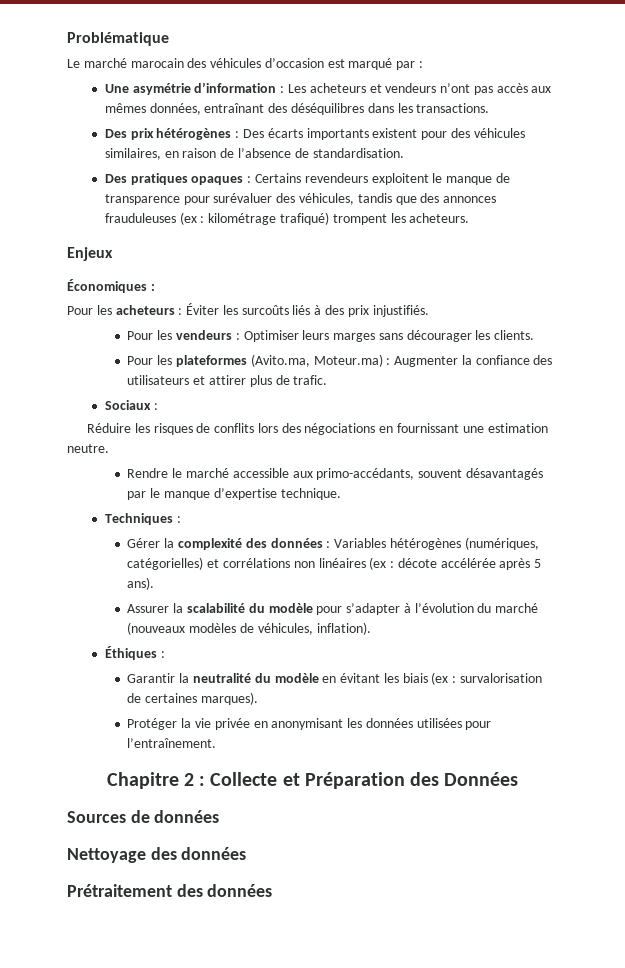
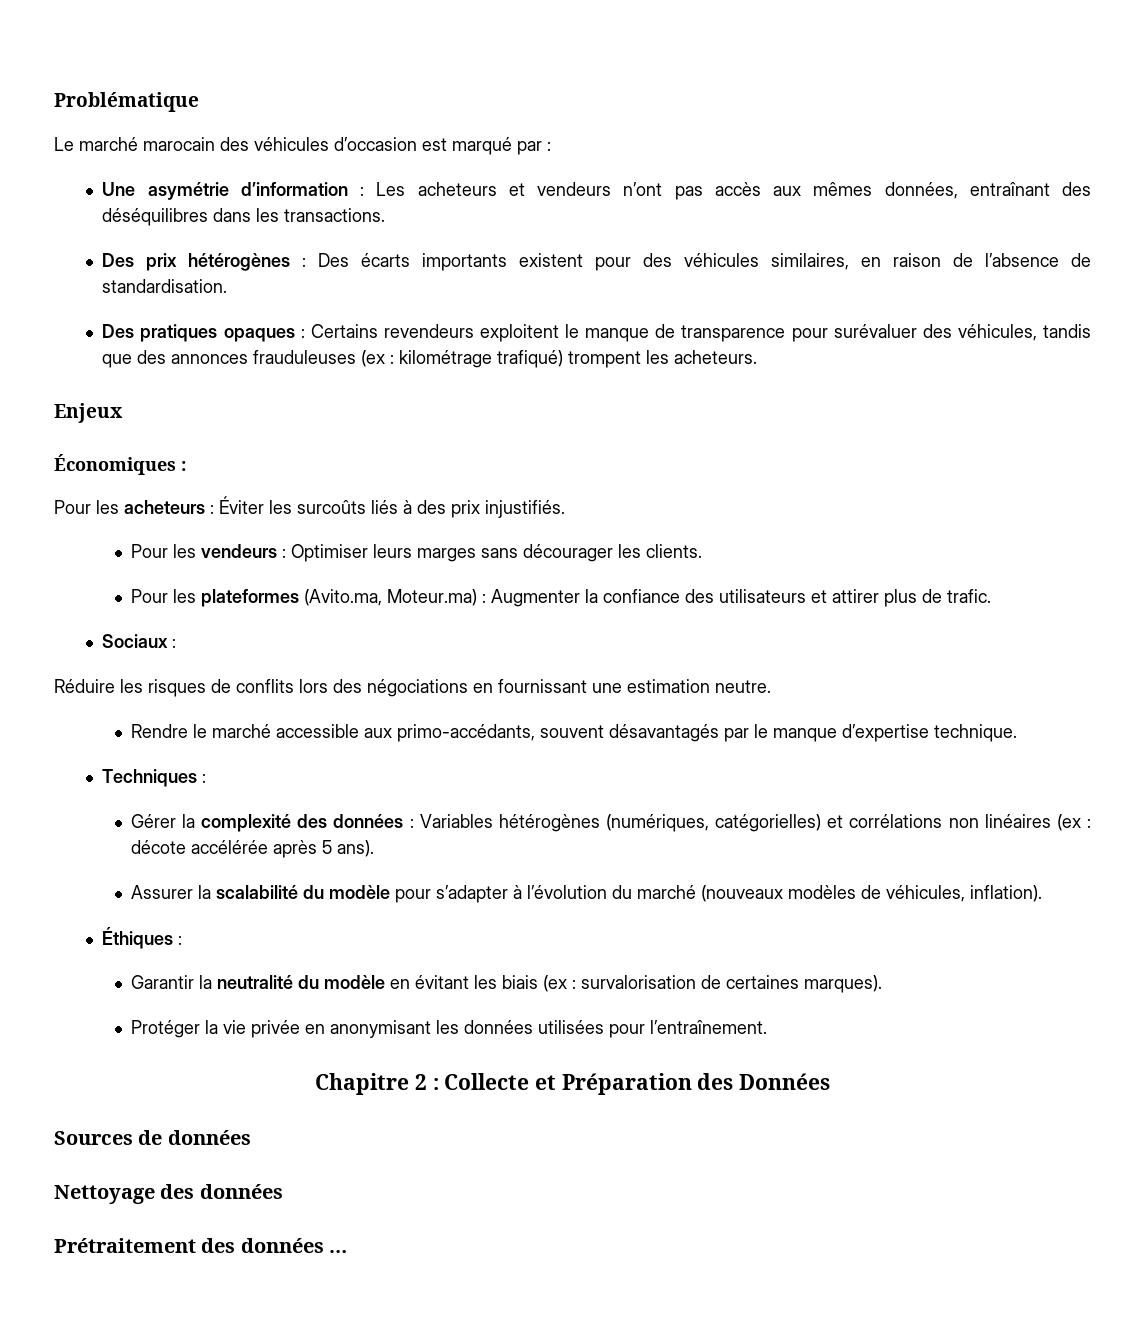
(273, 890) none -> [329,1250,348,1253] …

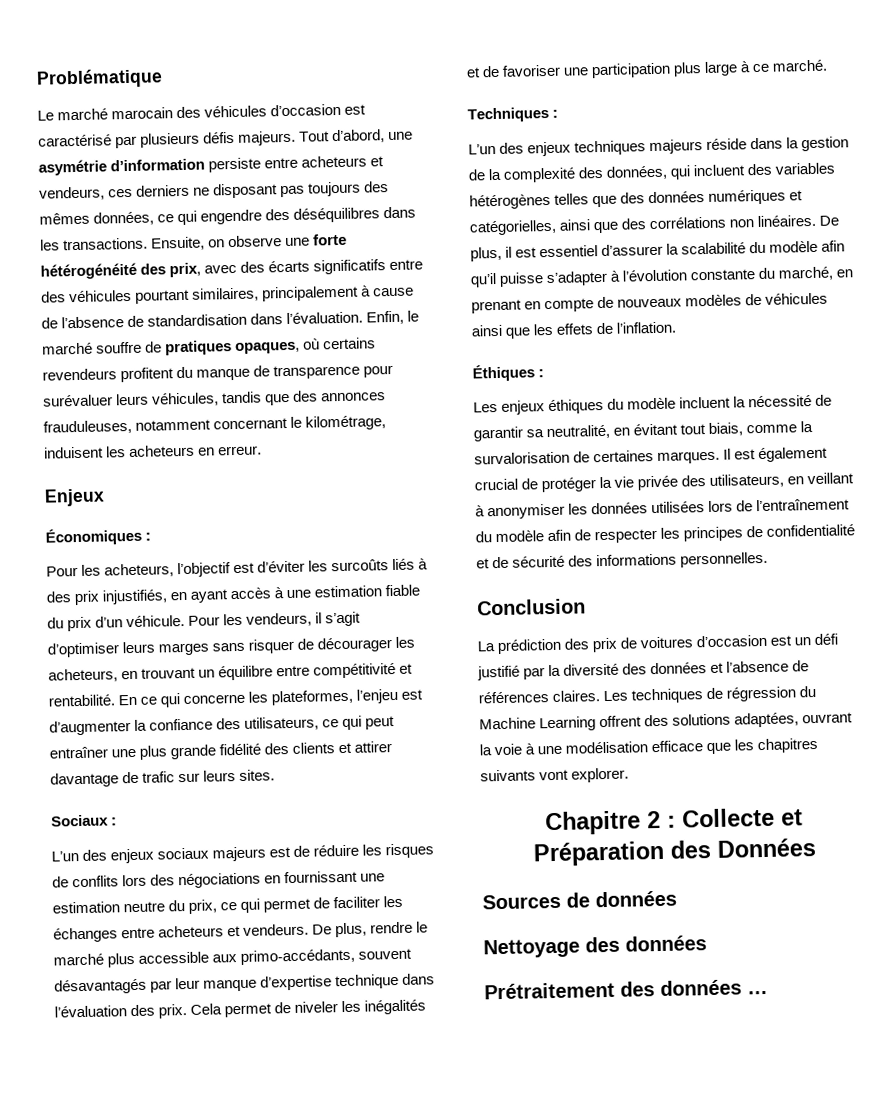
[452,137,551,155] [102,182,1050,200] marqué par : // Une asymétrie d’information : Les acheteurs et vendeurs n’ont pas accès aux mêmes données, entraînant -> [38,129,414,149] [38,155,385,176] [39,181,390,201] [39,209,263,226] caractérisé par plusieurs défis majeurs. Tout d’abord, une asymétrie d’information persiste entre acheteurs et vendeurs, ces derniers ne disposant pas toujours des mêmes données, ce qui engendre
[102,253,1091,271] [102,279,228,293] [102,324,580,342] // Des prix hétérogènes : Des écarts importants existent pour des véhicules similaires, en raison de l’absence de standardisation. // Des pratiques opaques : Certains revendeurs exploitent le -> [151,233,348,251] [40,259,424,280] [41,285,415,304] [41,310,420,329] [42,337,377,356] [42,366,194,383] Ensuite, on observe une forte hétérogénéité des prix, avec des écarts significatifs entre des véhicules pourtant similaires, principalement à cause de l’absence de standardisation dans l’évaluation. Enfin, le marché souffre de pratiques opaques, où certains revendeurs profitent du
[922,324,952,338] des -> [116,393,150,406] leurs
[253,350,758,368] frauduleuses (ex : kilométrage trafiqué) trompent les acheteurs. -> [43,415,387,435] [44,444,263,459] frauduleuses, notamment concernant le kilométrage, induisent les acheteurs en erreur.
[124,496,264,514] acheteurs : Éviter -> [104,560,306,578] acheteurs, l’objectif est d’éviter
[485,500,565,518] [130,544,702,562] [130,589,991,607] [102,634,177,648] [54,679,115,693] injustifiés. // Pour les vendeurs : Optimiser leurs marges sans décourager les clients. // Pour les plateformes (Avito.ma, Moteur.ma) : Augmenter la confiance des utilisateurs et attirer plus de trafic. // Sociaux : // Réduire -> [102,584,421,605] [47,611,362,632] [47,636,416,658] [48,662,414,683] [48,688,424,708] [49,715,396,736] [49,741,393,760] [50,769,276,788] [51,814,118,827] [51,844,360,864] injustifiés, en ayant accès à une estimation fiable du prix d’un véhicule. Pour les vendeurs, il s’agit d’optimiser leurs marges sans risquer de décourager les acheteurs, en trouvant un équilibre entre compétitivité et rentabilité. En ce qui concerne les plateformes, l’enjeu est d’augmenter la confiance des utilisateurs, ce qui peut entraîner une plus grande fidélité des clients et attirer davantage de trafic sur leurs sites. // Sociaux : // L’un des enjeux sociaux majeurs est de réduire
[715,680,771,693] [130,724,271,738] neutre. // Rendre le marché -> [123,895,404,914] [53,921,429,943] [53,952,136,968] neutre du prix, ce qui permet de faciliter les échanges entre acheteurs et vendeurs. De plus, rendre le marché plus
[753,724,768,738] le -> [175,977,201,990] leur
[933,724,1017,742] [102,769,207,787] [130,814,1091,832] [130,840,374,858] [130,885,1042,903] [102,927,183,949] [130,975,882,993] [130,1020,767,1038] technique. // Techniques : // Gérer la complexité des données : Variables hétérogènes (numériques, catégorielles) et corrélations non linéaires (ex : décote accélérée après 5 ans). // Assurer la scalabilité du modèle pour s’adapter à l’évolution du marché (nouveaux modèles de véhicules, inflation). // Éthiques : // Garantir la neutralité du modèle en évitant les biais (ex : survalorisation de certaines marques). // Protéger la vie privée en anonymisant les données utilisées pour l’entraînement. -> [335,973,436,990] [54,999,427,1019] [466,59,828,79] [467,106,559,123] [468,136,850,157] [468,162,836,183] [469,189,804,210] [469,214,840,236] [470,240,846,262] [470,266,854,288] [471,292,829,314] [471,321,677,339] [472,364,545,382] [473,394,833,415] [473,420,814,442] [474,446,829,465] [474,472,855,493] [475,498,851,520] [475,524,856,544] [476,551,769,569] [477,598,586,616] [477,633,839,655] [477,660,810,681] [478,685,817,704] [479,712,854,732] [479,737,819,756] [480,767,630,783] technique dans l’évaluation des prix. Cela permet de niveler les inégalités et de favoriser une participation plus large à ce marché. // Techniques : // L’un des enjeux techniques majeurs réside dans la gestion de la complexité des données, qui incluent des variables hétérogènes telles que des données numériques et catégorielles, ainsi que des corrélations non linéaires. De plus, il est essentiel d’assurer la scalabilité du modèle afin qu’il puisse s’adapter à l’évolution constante du marché, en prenant en compte de nouveaux modèles de véhicules ainsi que les effets de l’inflation. // Éthiques : // Les enjeux éthiques du modèle incluent la nécessité de garantir sa neutralité, en évitant tout biais, comme la survalorisation de certaines marques. Il est également crucial de protéger la vie privée des utilisateurs, en veillant à anonymiser les données utilisées lors de l’entraînement du modèle afin de respecter les principes de confidentialité et de sécurité des informations personnelles. // Conclusion // La prédiction des prix de voitures d’occasion est un défi justifié par la diversité des données et l’absence de références claires. Les techniques de régression du Machine Learning offrent des solutions adaptées, ouvrant la voie à une modélisation efficace que les chapitres suivants vont explorer.

